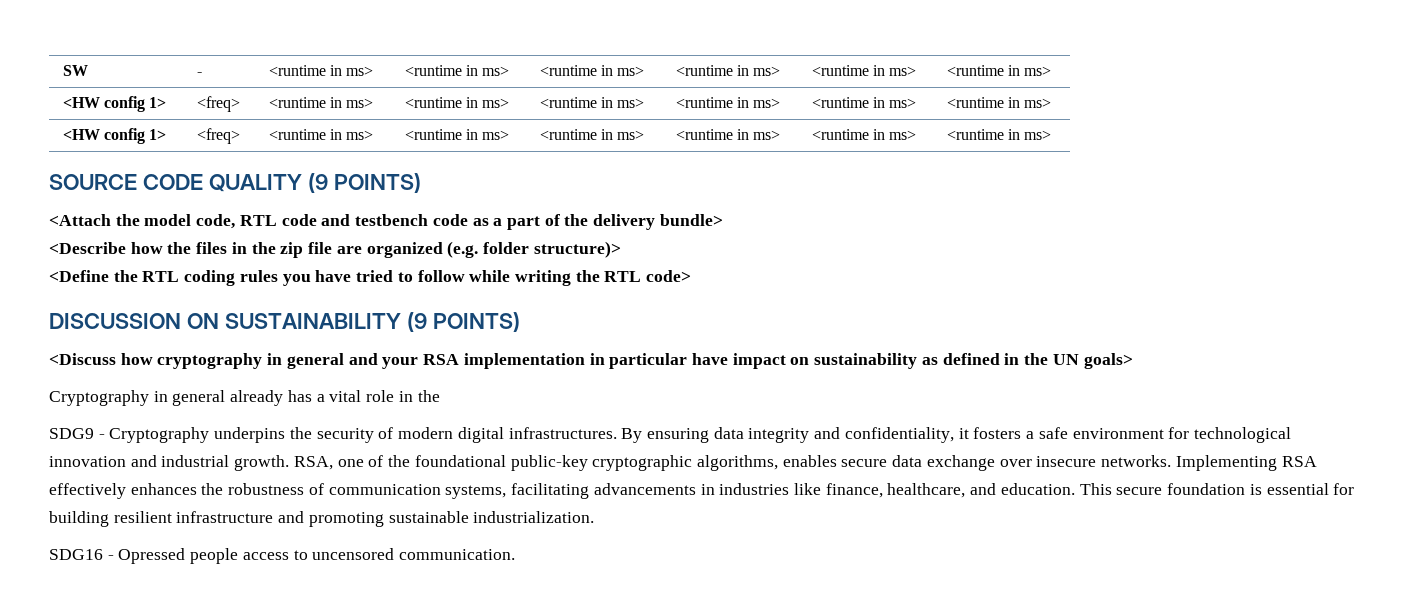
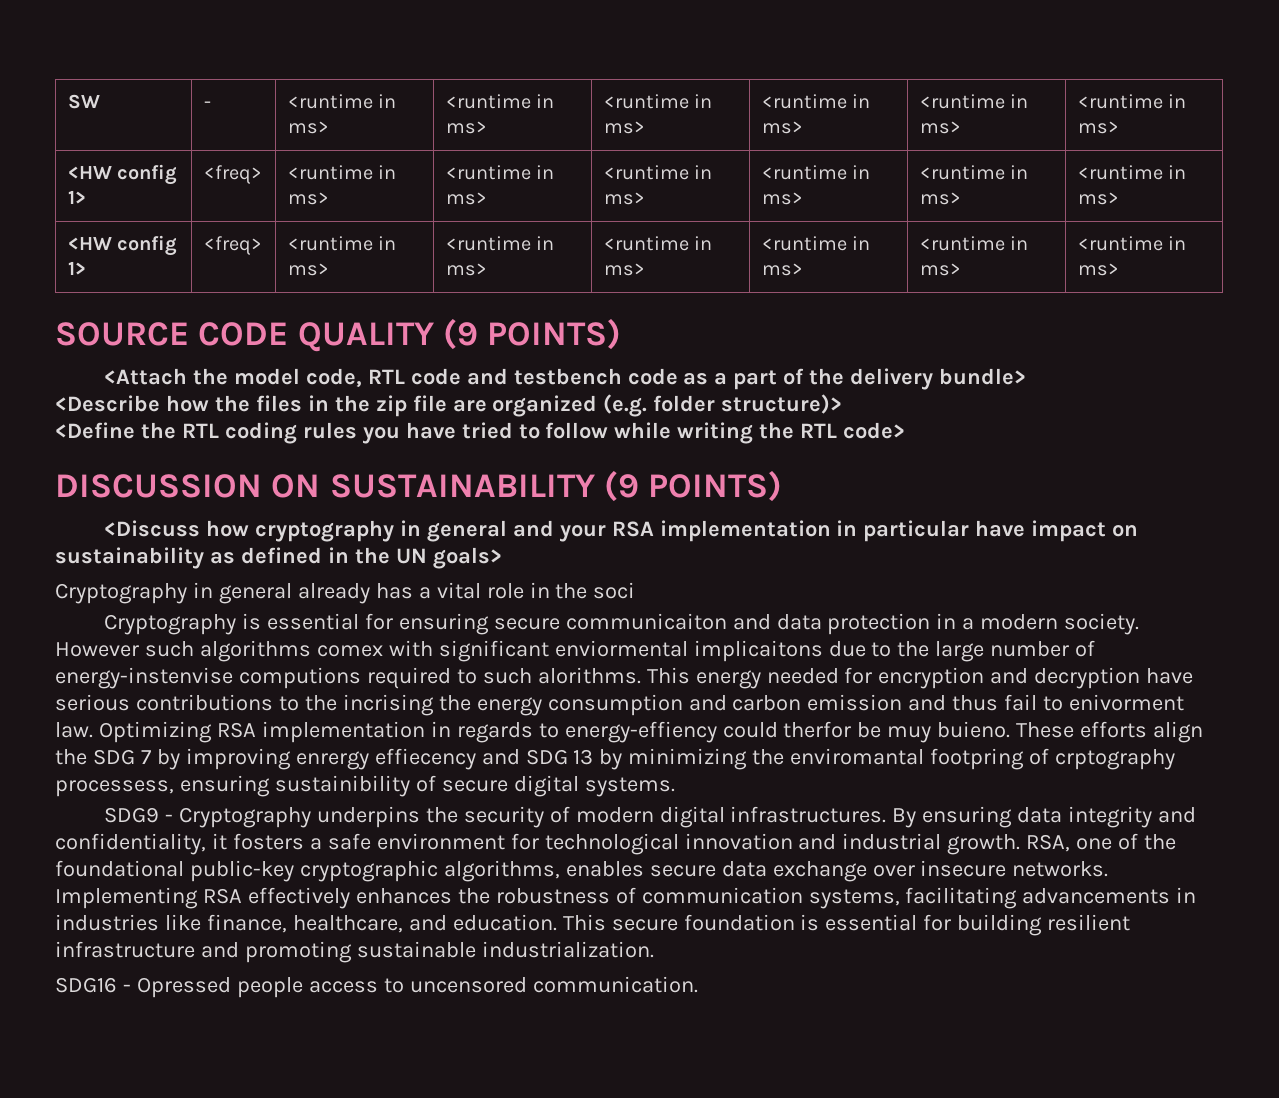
(440, 396) none -> [593,582,636,599] [104,613,1140,635] [55,640,1096,662] [55,667,1194,689] [55,694,1185,716] [55,721,1204,743] [55,748,1176,770] [55,775,675,797] soci // Cryptography is essential for ensuring secure communicaiton and data protection in a modern society. However such algorithms comex with significant enviormental implicaitons due to the large number of energy-instenvise computions required to such alorithms. This energy needed for encryption and decryption have serious contributions to the incrising the energy consumption and carbon emission and thus fail to enivorment law. Optimizing RSA implementation in regards to energy-effiency could therfor be muy buieno. These efforts align the SDG 7 by improving enrergy effiecency and SDG 13 by minimizing the enviromantal footpring of crptography processess, ensuring sustainibility of secure digital systems.

